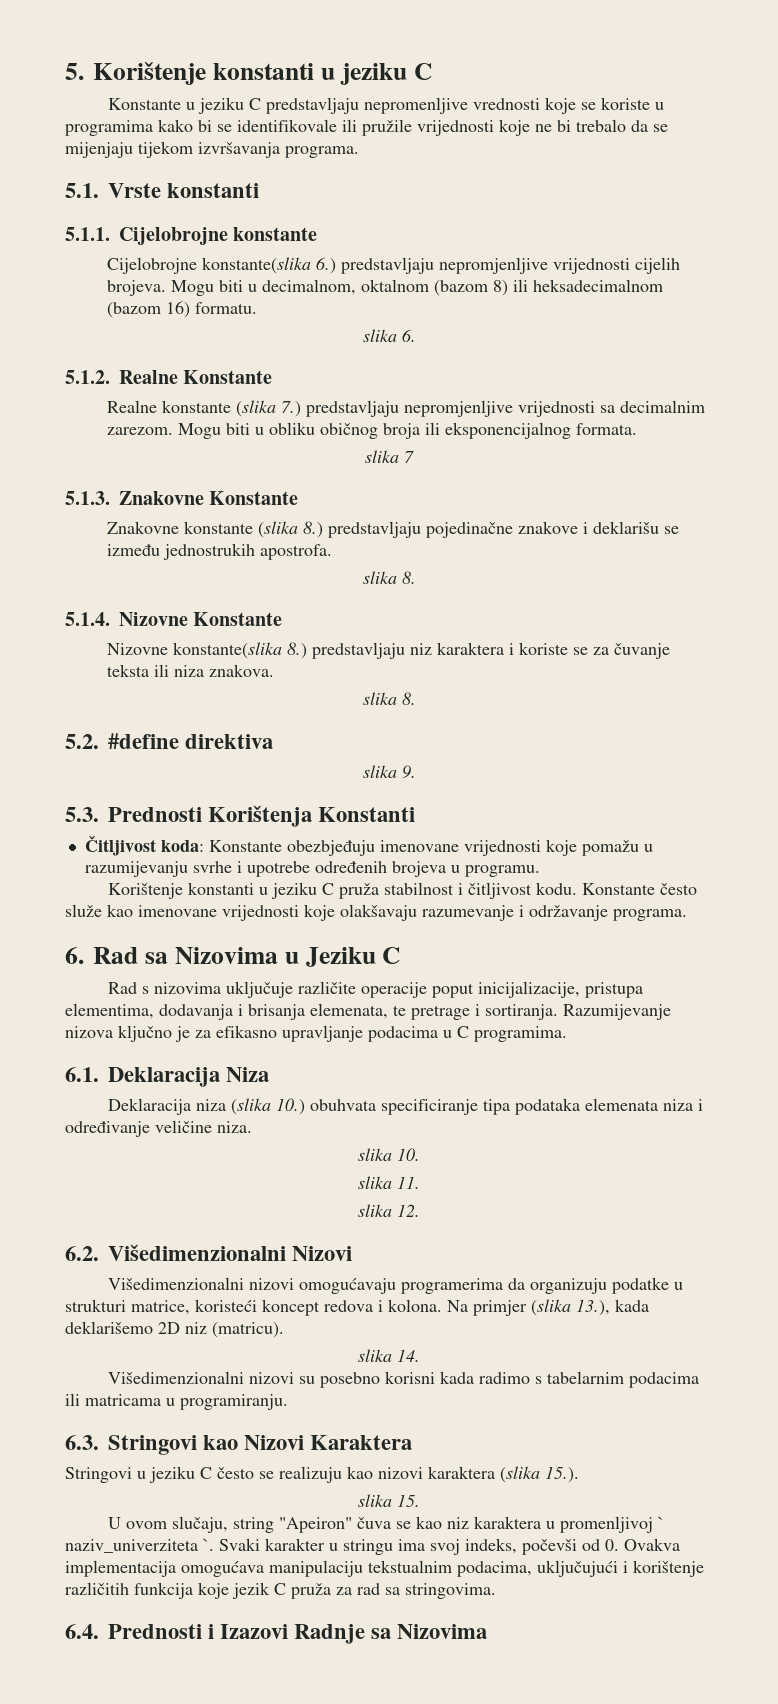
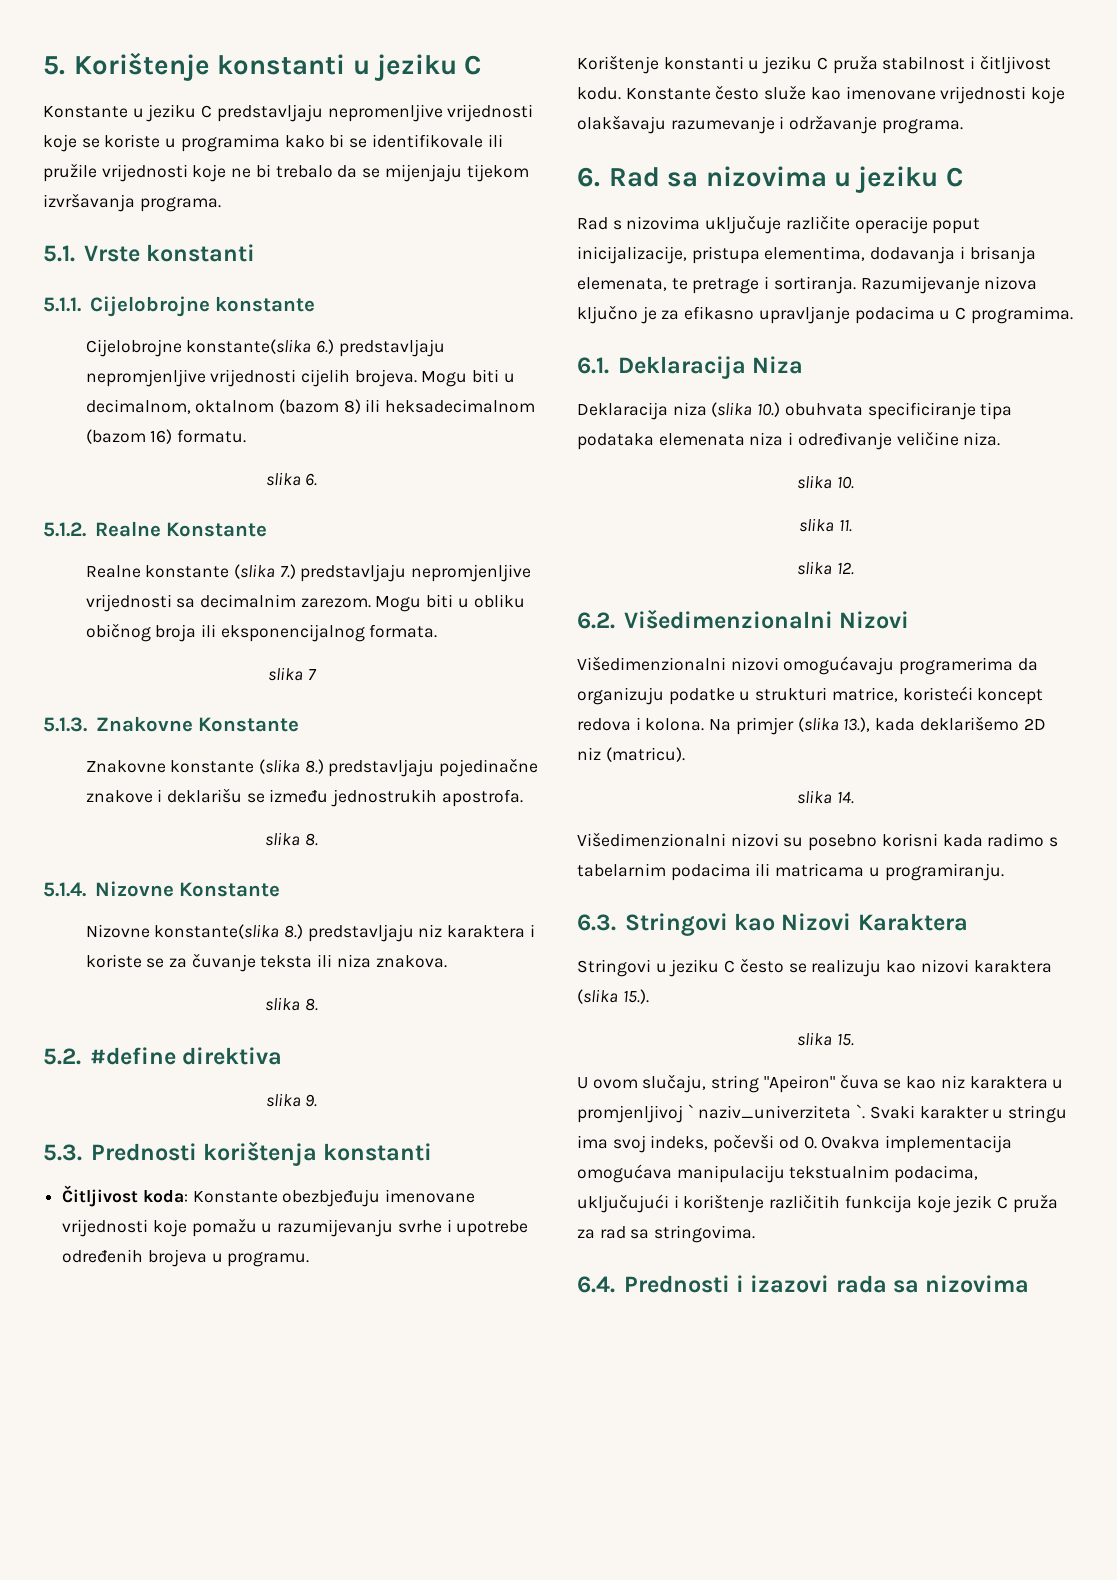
[473,98,541,110] vrednosti -> [447,104,534,122] vrijednosti
[208,805,416,827] Korištenja Konstanti -> [203,1142,433,1166] korištenja konstanti
[174,947,376,967] Nizovima u Jeziku -> [705,166,939,193] nizovima u jeziku
[560,1516,654,1533] promenljivoj -> [577,1105,683,1123] promjenljivoj
[220,1624,488,1644] Izazovi Radnje sa Nizovima -> [750,1275,1030,1293] izazovi rada sa nizovima

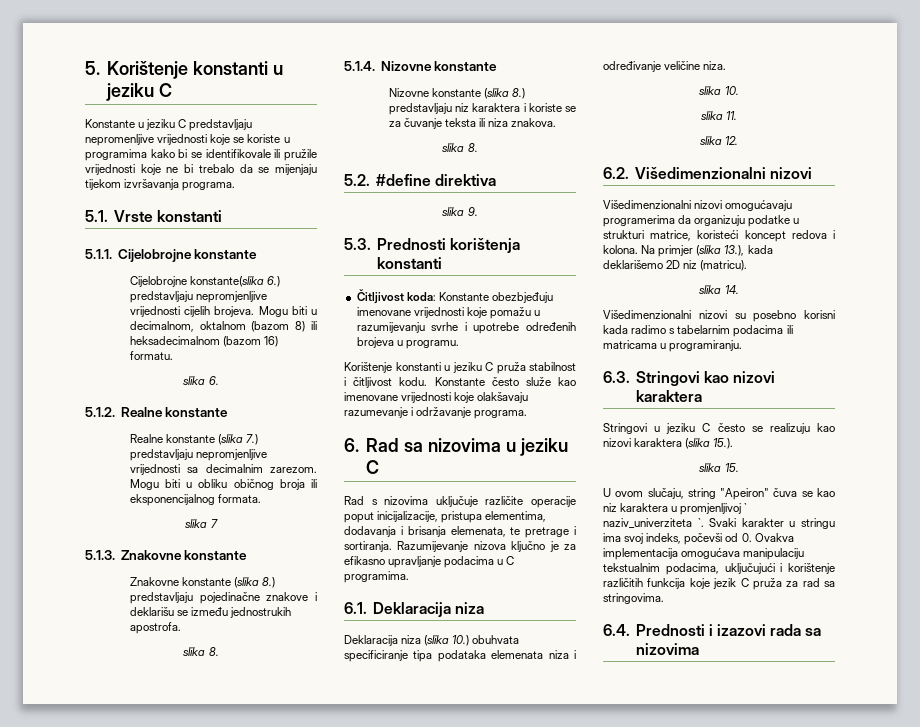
[166,522,268,537] Konstante -> [165,407,229,418] konstante
[198,717,300,732] Konstante -> [184,550,248,561] konstante
[179,882,281,897] [85,924,280,939] Konstante // Nizovne konstante(slika -> [434,61,498,72] [388,88,510,99] konstante // Nizovne konstante (slika
[752,356,804,374] Niza -> [454,602,484,614] niza
[839,611,910,629] Nizovi -> [769,167,812,179] nizovi
[781,913,968,931] Nizovi Karaktera -> [733,371,776,383] [635,390,702,402] nizovi karaktera

